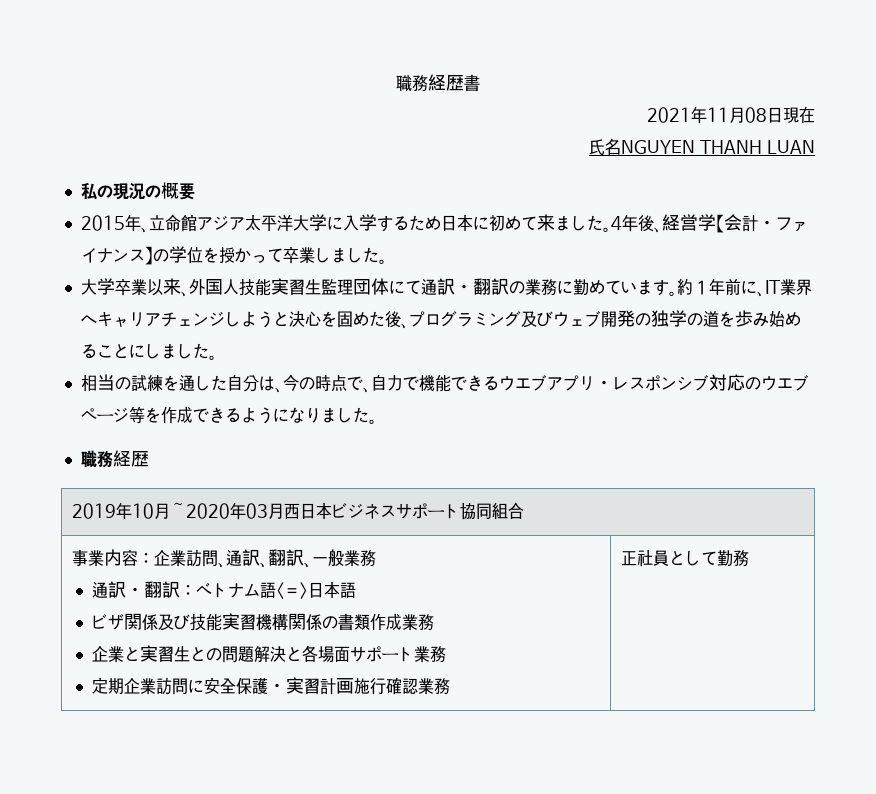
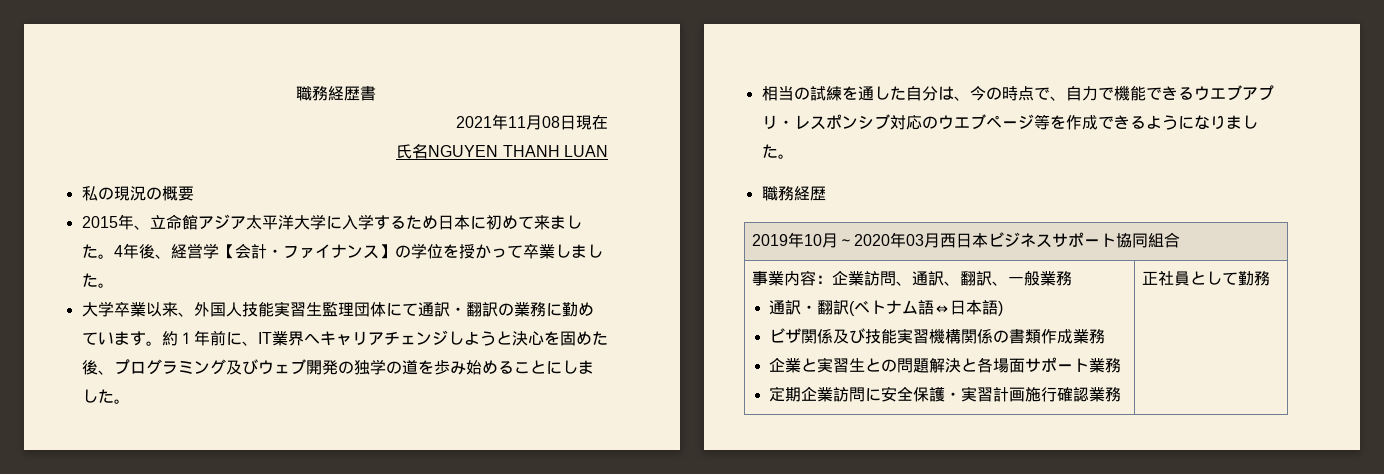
[180,584,197,596] ： -> [849,301,856,316] (
[276,582,309,599] 〈＝〉 -> [934,305,951,313] ⇔
(357, 590) none -> [998,301,1004,316] )

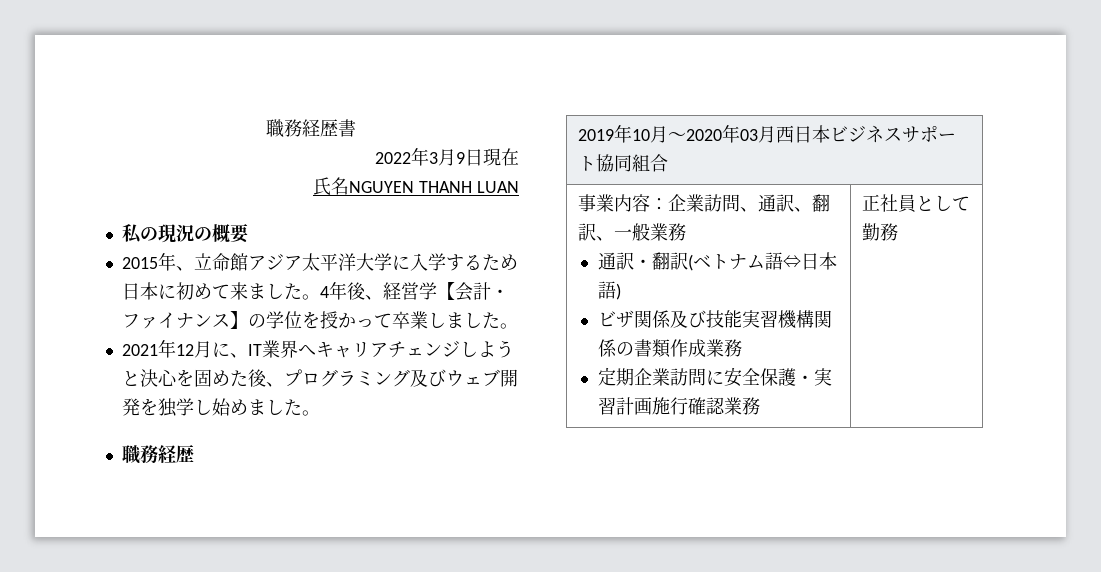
[456,114,560,130] 2021年11月08 -> [375,147,465,166] 2022年3月9
[81,301,594,317] [81,330,226,346] 大学卒業以来、外国人技能実習生監理団体にて通訳・翻訳の業務に勤めています。約１年前 -> [121,339,212,358] 2021年12月
[337,359,594,375] [81,389,130,404] [761,85,1274,101] [761,114,1226,130] の独学の道を歩み始めることにしました。 // 相当の試練を通した自分は、今の時点で、自力で機能できるウエブアプリ・レスポンシブ対応のウエブページ等を作成できるようになり -> [139,398,248,417] を独学し始め
[769,357,1122,373] // 企業と実習生との問題解決と各場面サポート業務 -> (742, 348) none

